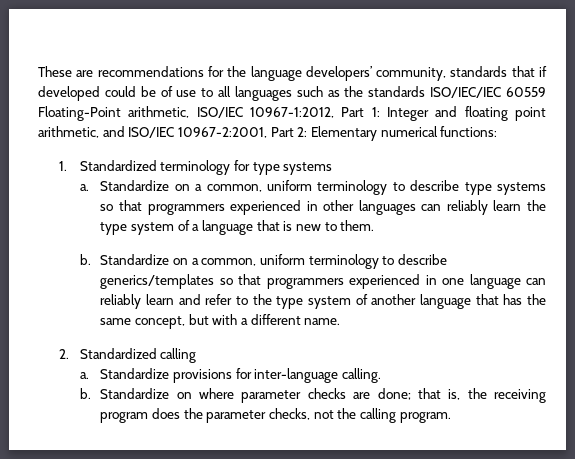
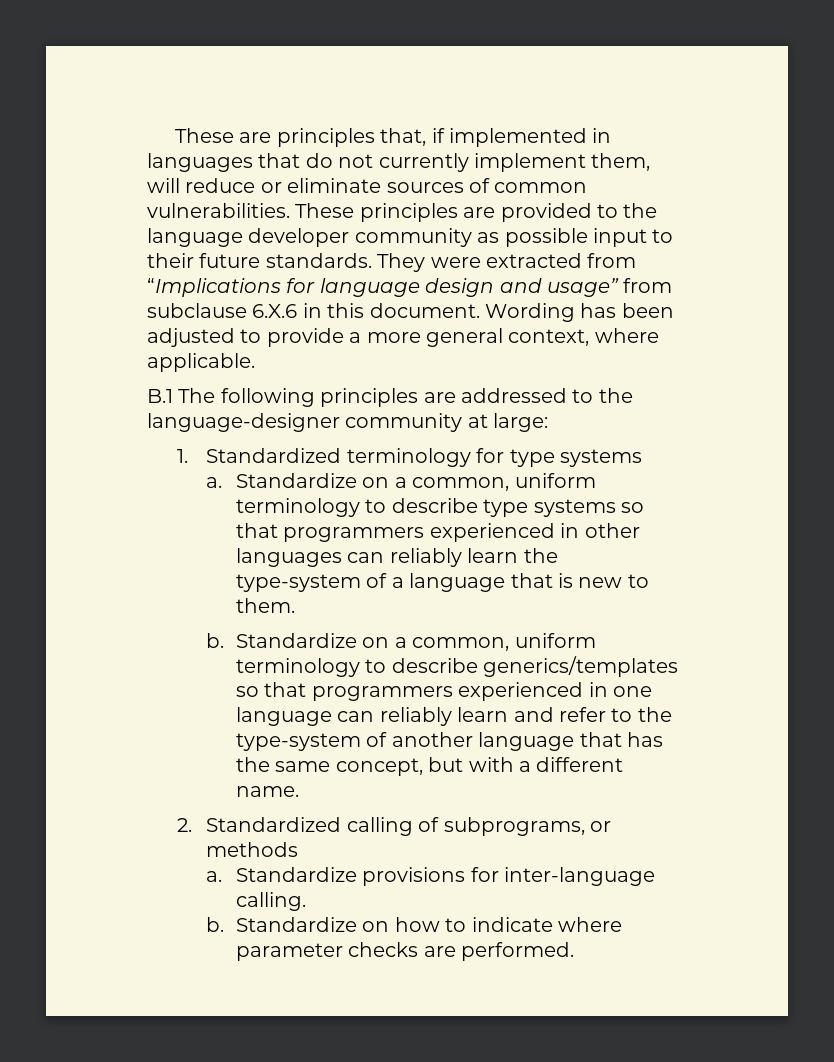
[97,66,548,81] [38,86,547,101] [38,106,546,121] [38,126,498,141] recommendations for the language developers’ community, standards that if developed could be of use to all languages such as the standards ISO/IEC/IEC 60559 Floating-Point arithmetic, ISO/IEC 10967-1:2012, Part 1: Integer and floating point arithmetic, and ISO/IEC 10967-2:2001, Part 2: Elementary numerical functions: -> [276,128,612,147] [147,153,651,172] [147,178,588,193] [147,203,658,222] [147,228,674,247] [147,253,637,272] [147,278,673,297] [147,303,674,322] [147,328,659,347] [147,353,255,372] [147,388,633,407] [147,413,549,432] principles that, if implemented in languages that do not currently implement them, will reduce or eliminate sources of common vulnerabilities. These principles are provided to the language developer community as possible input to their future standards. They were extracted from “Implications for language design and usage” from subclause 6.X.6 in this document. Wording has been adjusted to provide a more general context, where applicable. // B.1 The following principles are addressed to the language-designer community at large:
[100,222,175,235] type system -> [236,574,362,592] type-system
[276,296,352,309] type system -> [236,733,362,751] type-system
(197, 355) none -> [418,817,611,836] [206,842,299,857] of subprograms, or methods
(192, 395) none -> [394,917,553,932] how to indicate
[377,388,546,403] [100,408,451,423] done; that is, the receiving program does the parameter checks, not the calling program. -> [461,942,575,961] performed.

